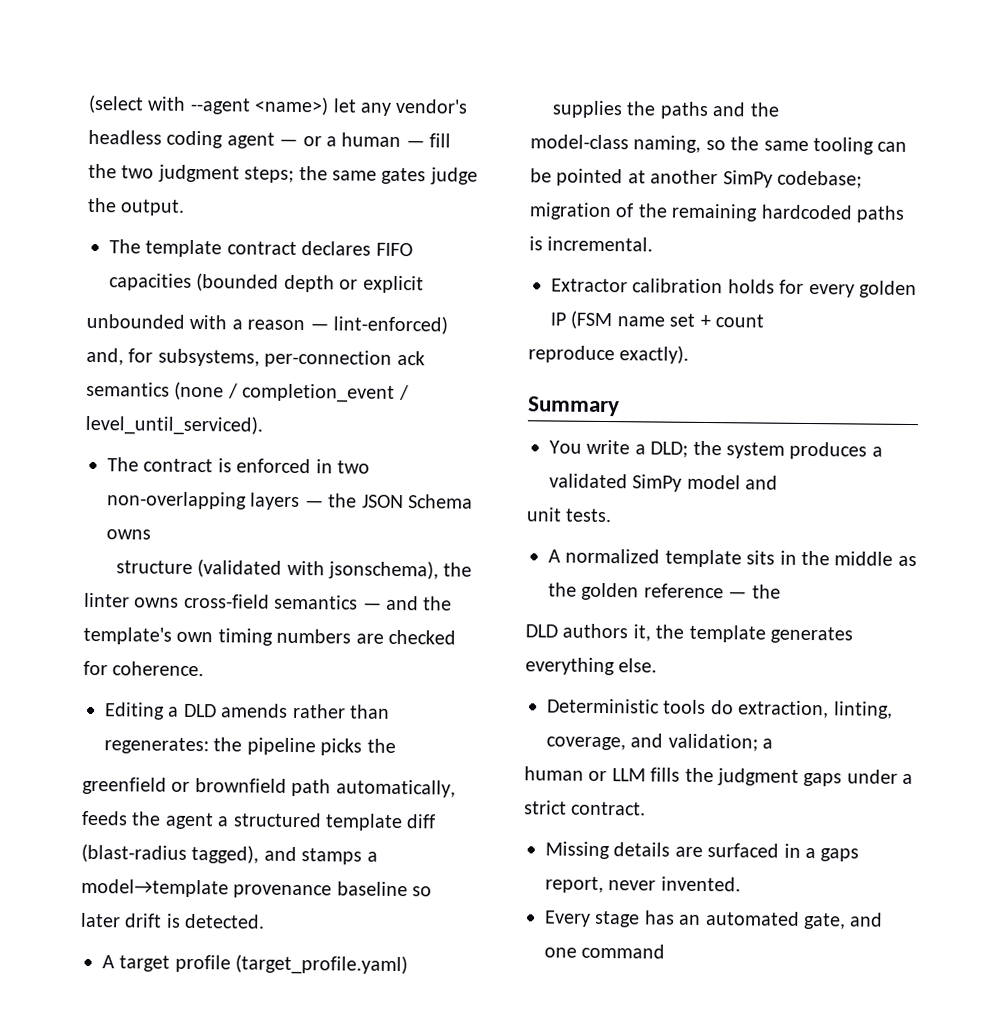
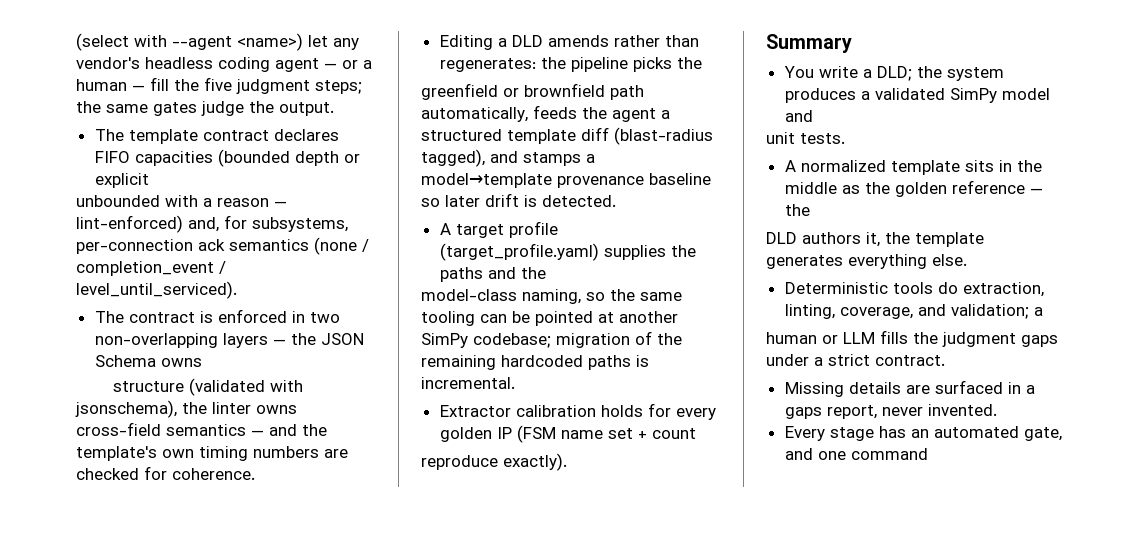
[121,165,155,179] two -> [204,77,232,91] five

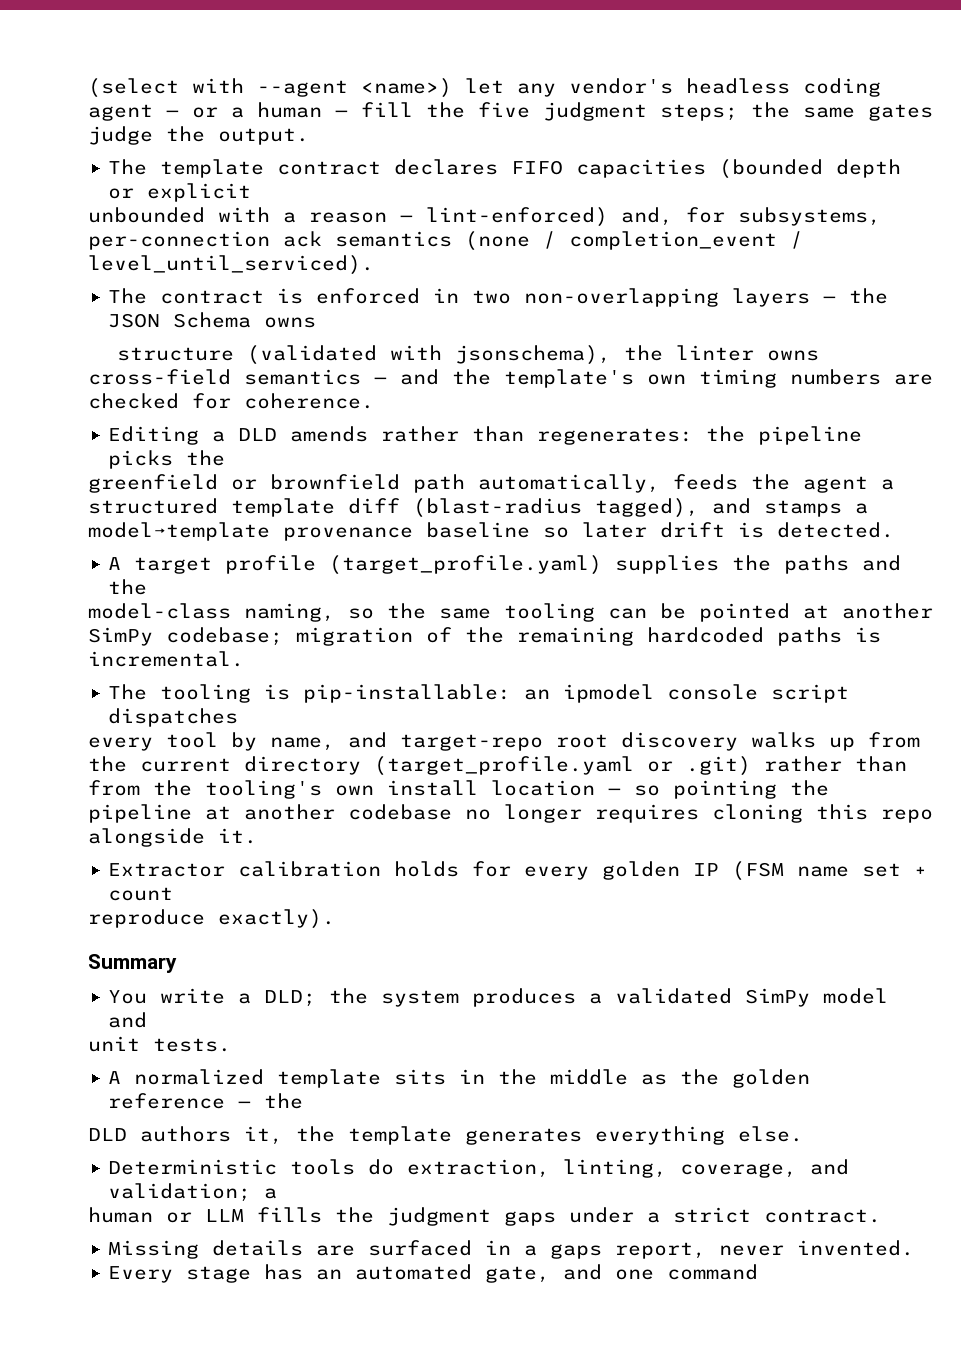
(515, 383) none -> [108,684,850,703] [108,708,239,727] [88,732,920,751] [88,756,907,776] [88,780,829,799] [88,804,933,823] [88,828,257,847] // The tooling is pip-installable: an ipmodel console script dispatches // every tool by name, and target-repo root discovery walks up from the current directory (target_profile.yaml or .git) rather than from the tooling's own install location — so pointing the pipeline at another codebase no longer requires cloning this repo alongside it.

